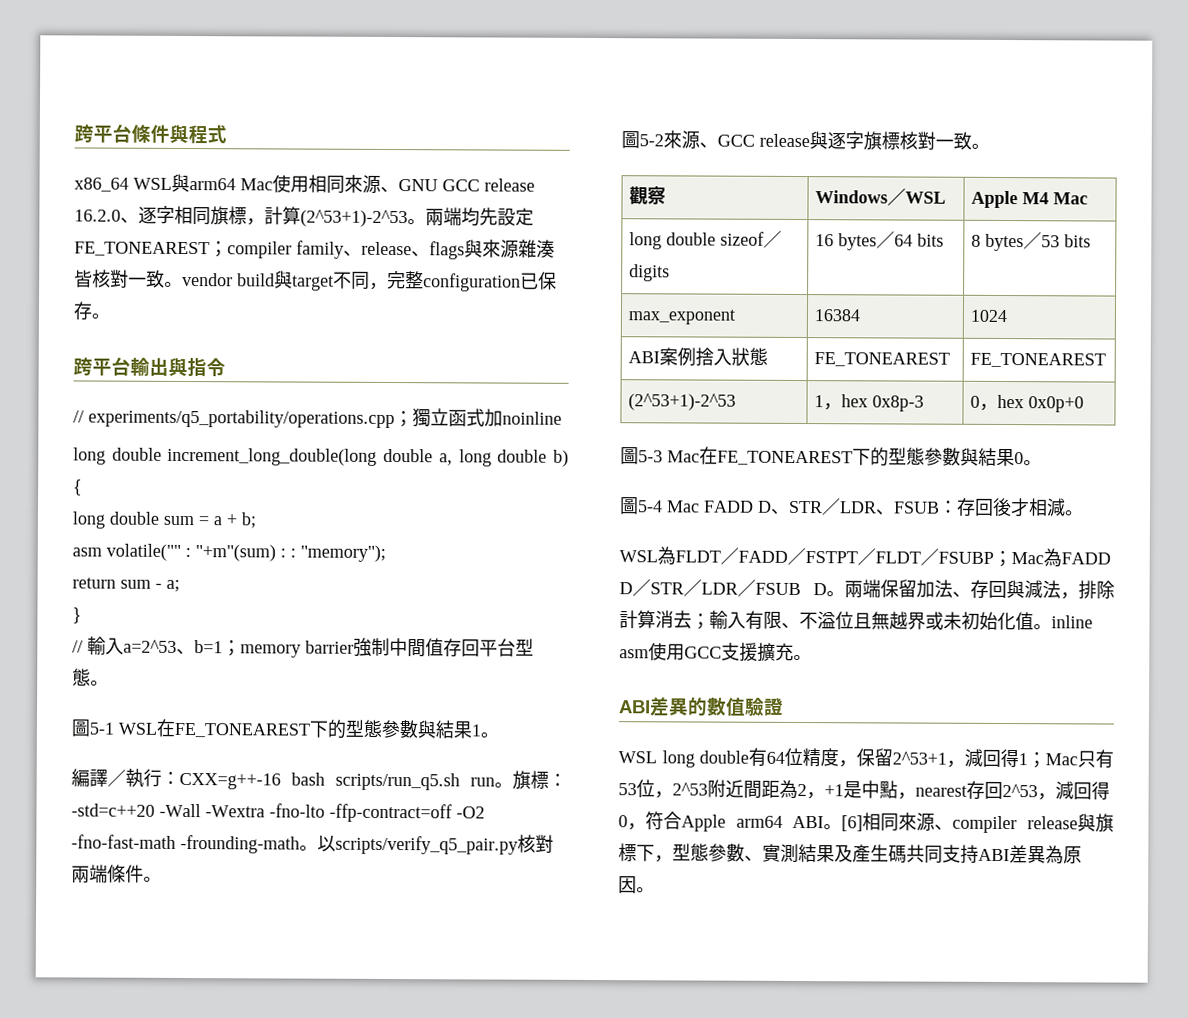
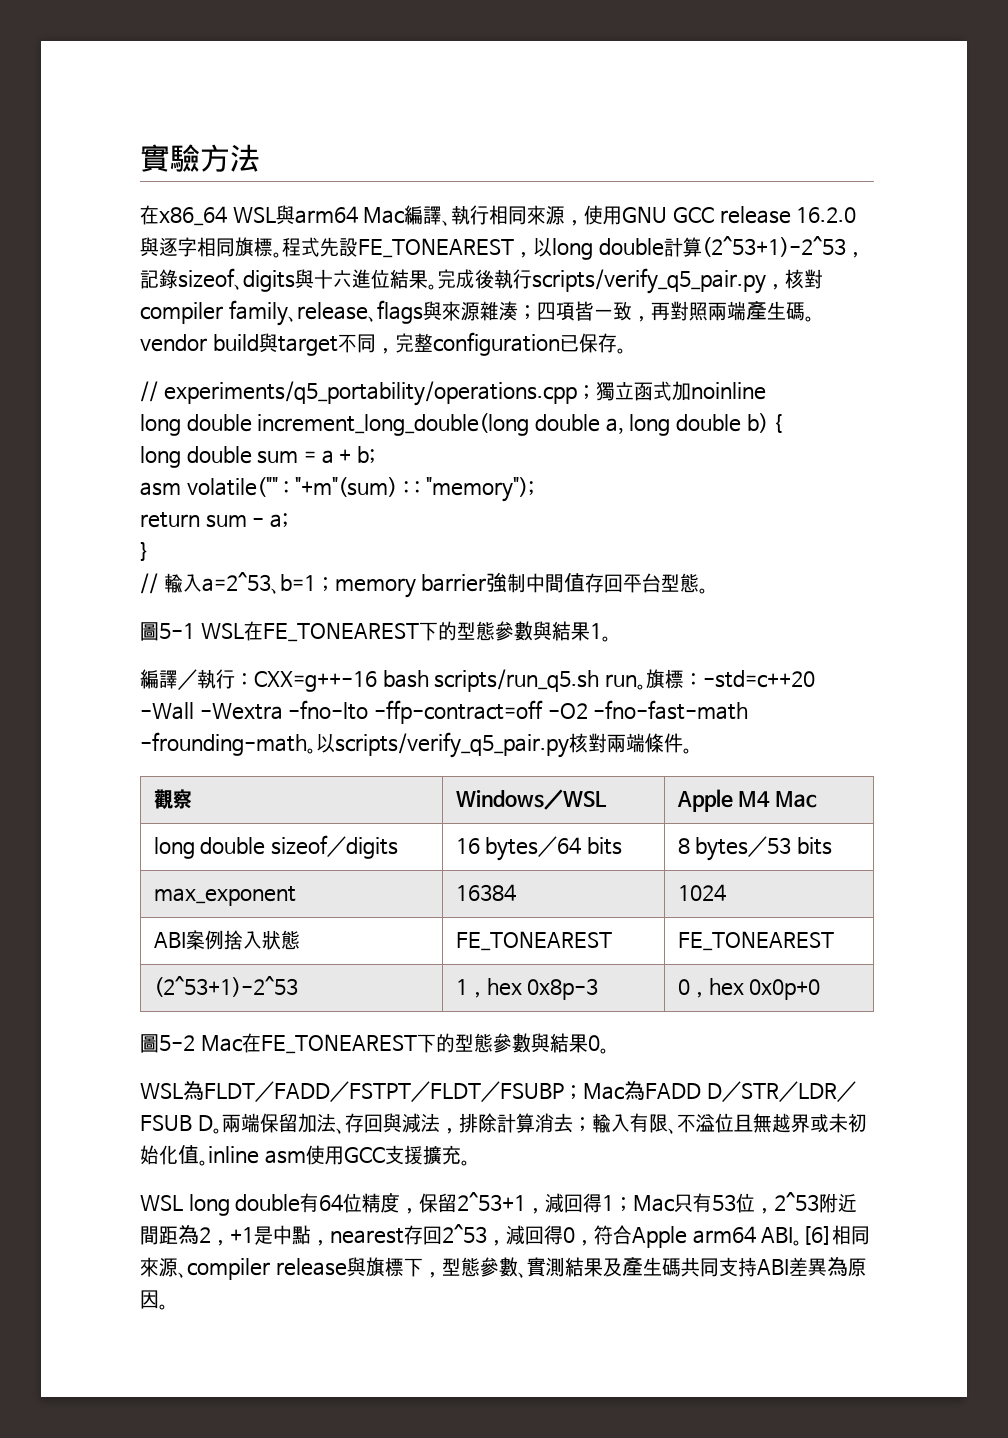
[74,123,227,145] 跨平台條件與程式 // -> [140,144,260,172] [140,205,159,225] 實驗方法 // 在
[272,174,399,194] 使用相同來源、 -> [404,205,623,226] 編譯、執行相同來源，使用
[120,217,139,224] 、 -> [140,237,159,257] 與
[246,206,534,228] [74,241,228,258] ，計算(2^53+1)-2^53。兩端均先設定FE_TONEAREST； -> [273,236,865,260] [140,268,823,294] 。程式先設FE_TONEAREST，以long double計算(2^53+1)-2^53，記錄sizeof、digits與十六進位結果。完成後執行scripts/verify_q5_pair.py，核對
[74,269,165,288] 皆核對一致 -> [517,301,805,322] ；四項皆一致，再對照兩端產生碼
[73,356,226,378] // 跨平台輸出與指令 -> (626, 351) none
[621,130,990,151] // 圖5-2來源、GCC release與逐字旗標核對一致。 -> (692, 751) none
[638,450,663,463] 5-3 -> [159,1035,195,1051] 5-2
[619,497,1083,517] // 圖5-4 Mac FADD D、STR／LDR、FSUB：存回後才相減。 -> (609, 1051) none
[619,697,784,717] // ABI差異的數值驗證 -> (470, 1163) none

